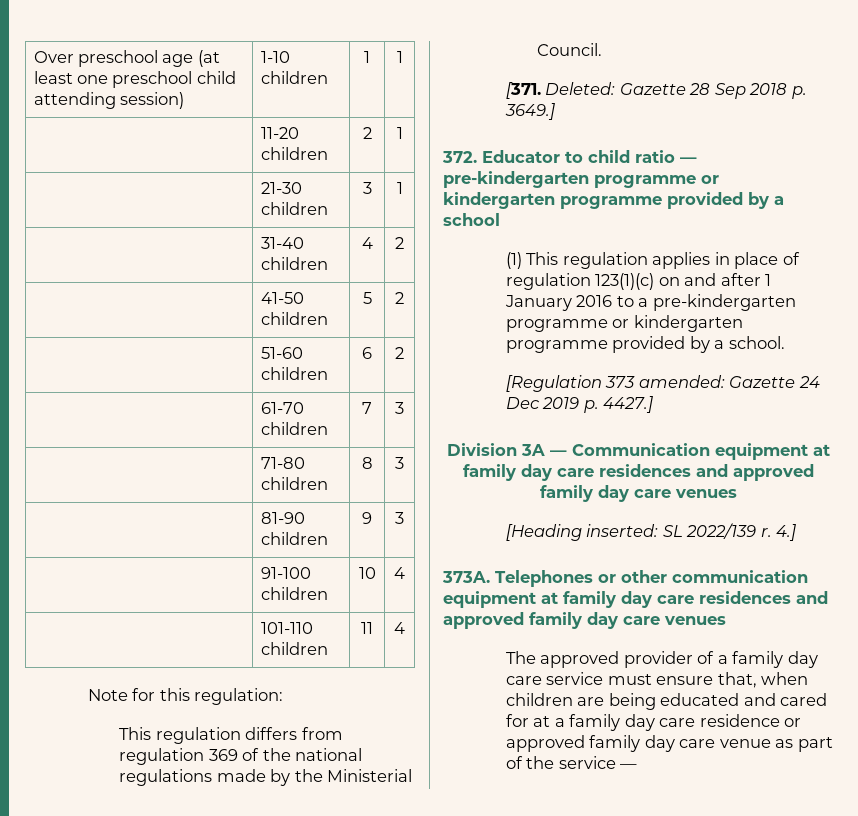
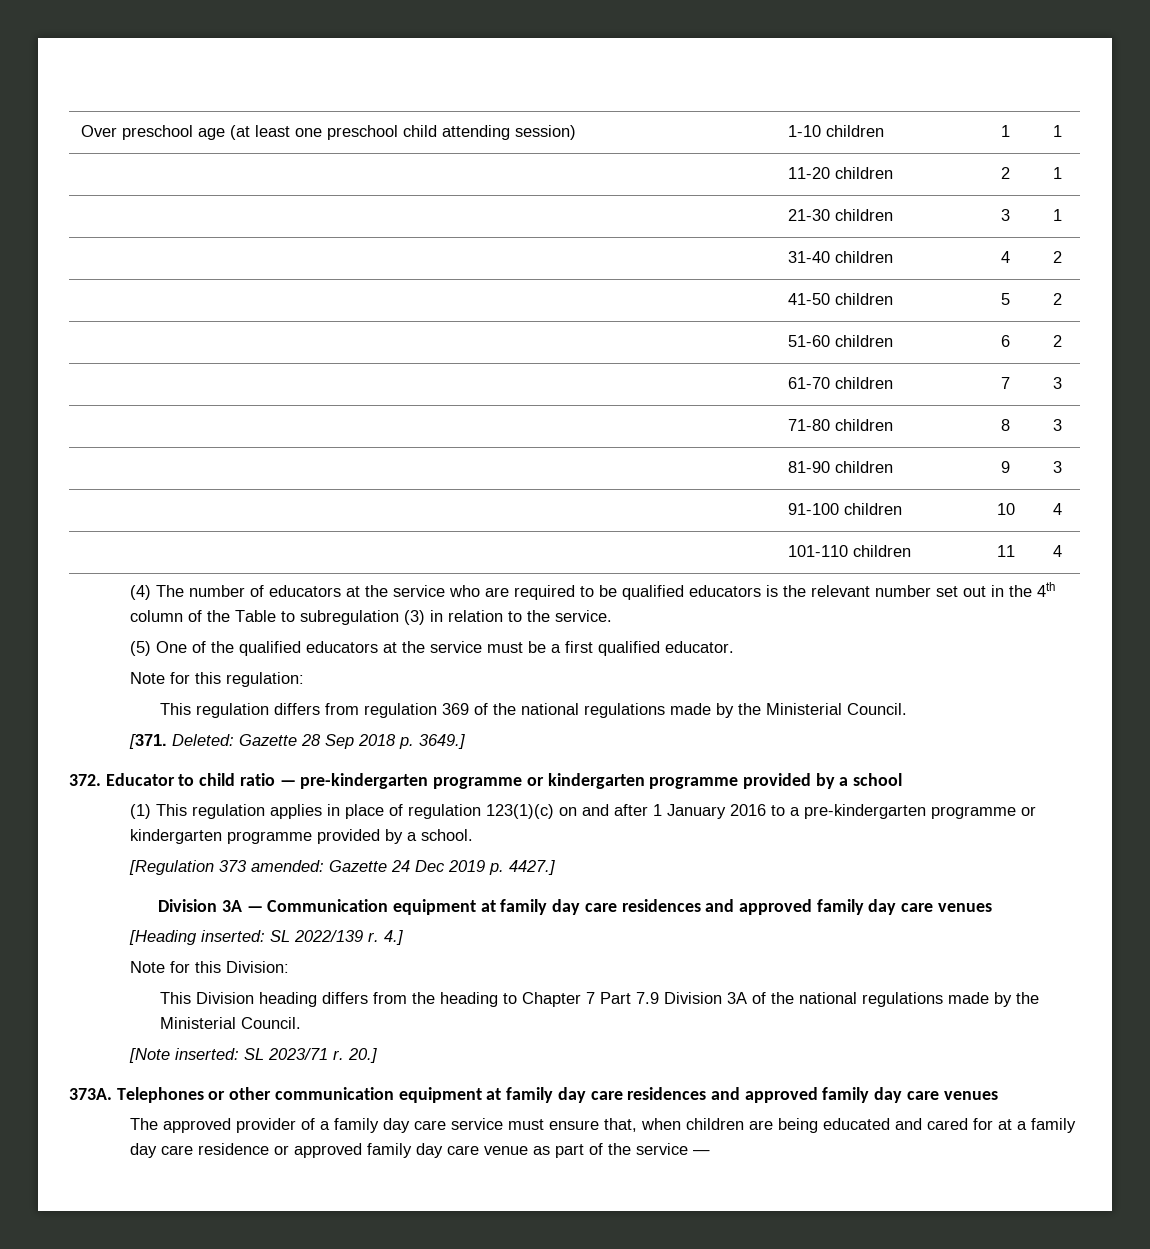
(405, 628) none -> [129,582,1055,600] [129,610,612,625] [129,641,734,656] // (4) The number of educators at the service who are required to be qualified educators is the relevant number set out in the 4th column of the Table to subregulation (3) in relation to the service. // (5) One of the qualified educators at the service must be a first qualified educator.
(797, 532) none -> [129,961,289,973] [160,992,1040,1007] [160,1017,302,1029] [128,1048,377,1063] // Note for this Division: // This Division heading differs from the heading to Chapter 7 Part 7.9 Division 3A of the national regulations made by the Ministerial Council. // [Note inserted: SL 2023/71 r. 20.]

